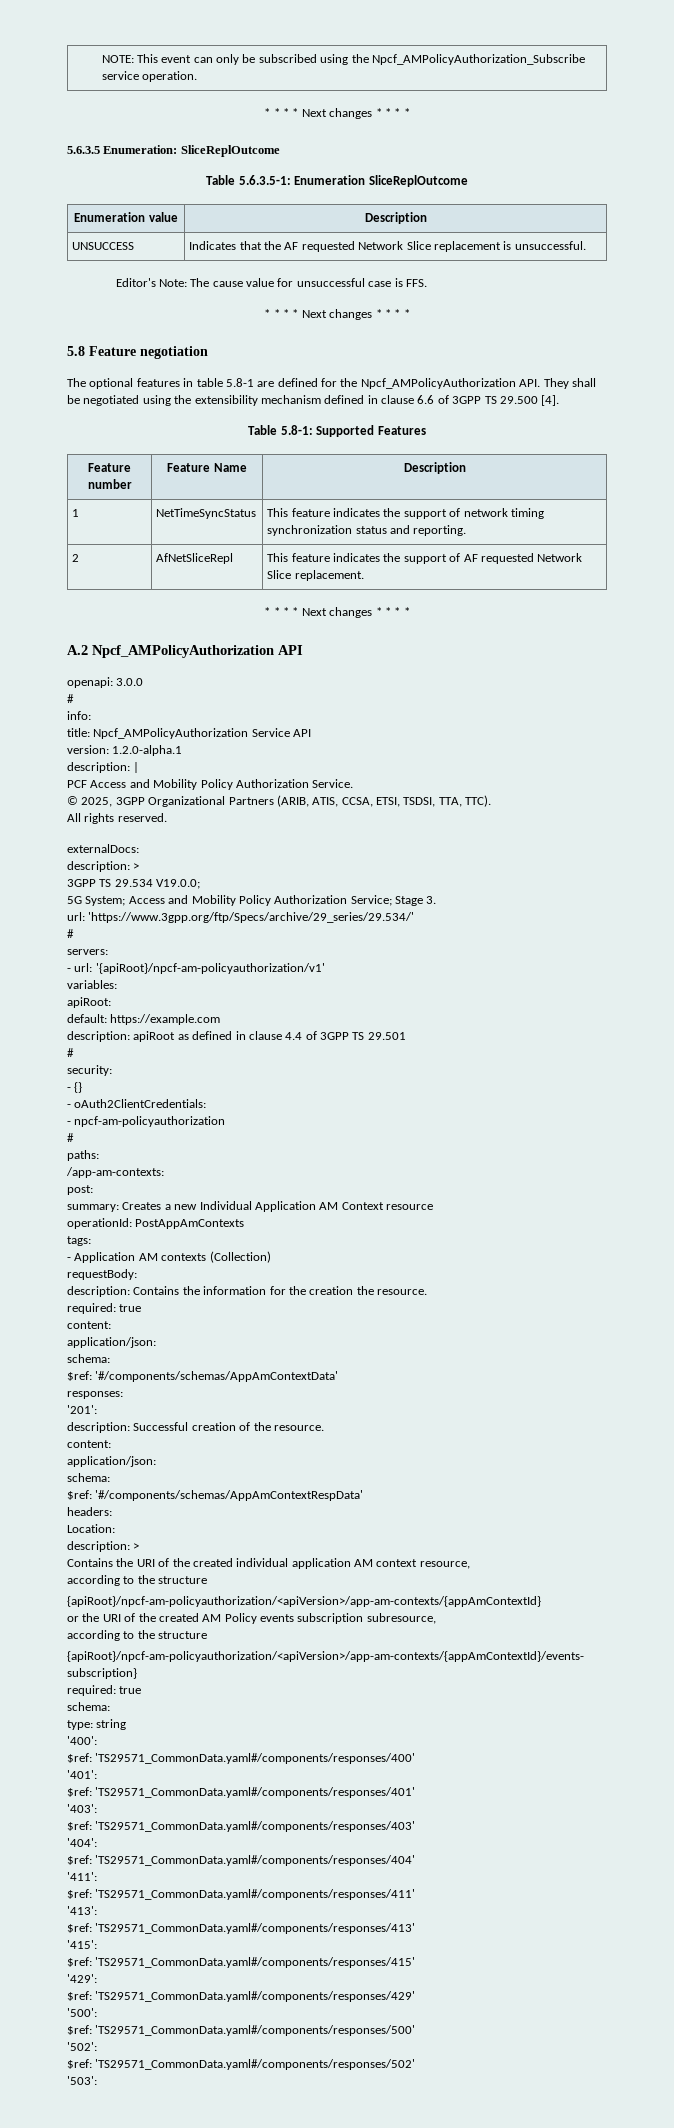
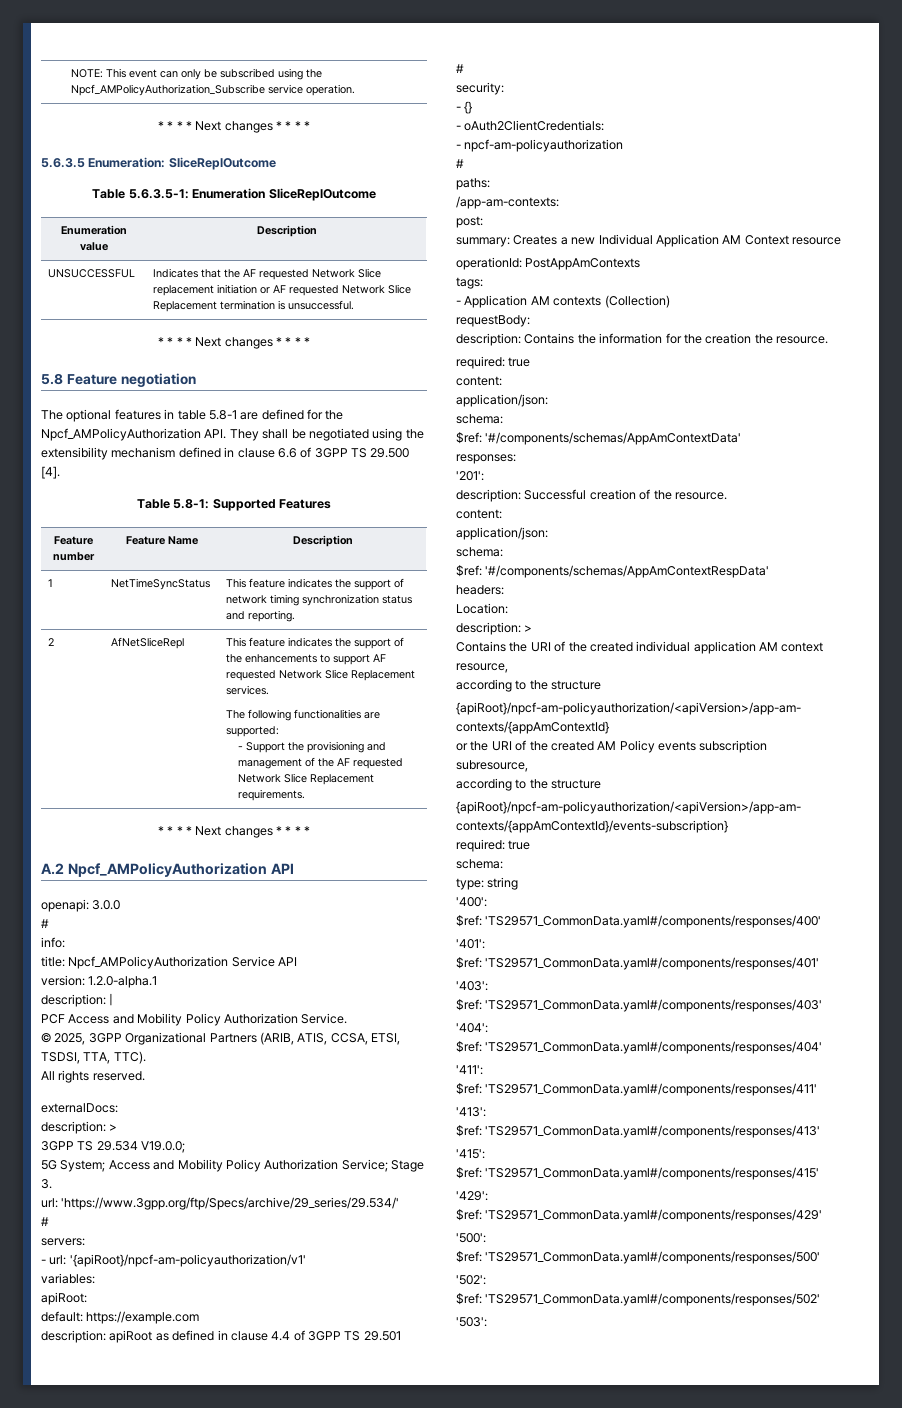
[72,242,135,250] UNSUCCESS -> [48,269,136,278] UNSUCCESSFUL
[503,241,586,250] [115,278,427,287] is unsuccessful. // Editor's Note: The cause value for unsuccessful case is FFS. -> [217,284,412,296] [153,300,355,312] initiation or AF requested Network Slice Replacement termination is unsuccessful.
[463,553,583,564] [267,570,364,581] AF requested Network Slice replacement. -> [226,654,387,665] [226,669,416,681] [226,685,270,695] [226,709,381,721] [226,726,280,737] [237,741,386,753] [237,757,403,769] [237,773,374,785] [237,789,305,801] the enhancements to support AF requested Network Slice Replacement services. // The following functionalities are supported: // - Support the provisioning and management of the AF requested Network Slice Replacement requirements.

